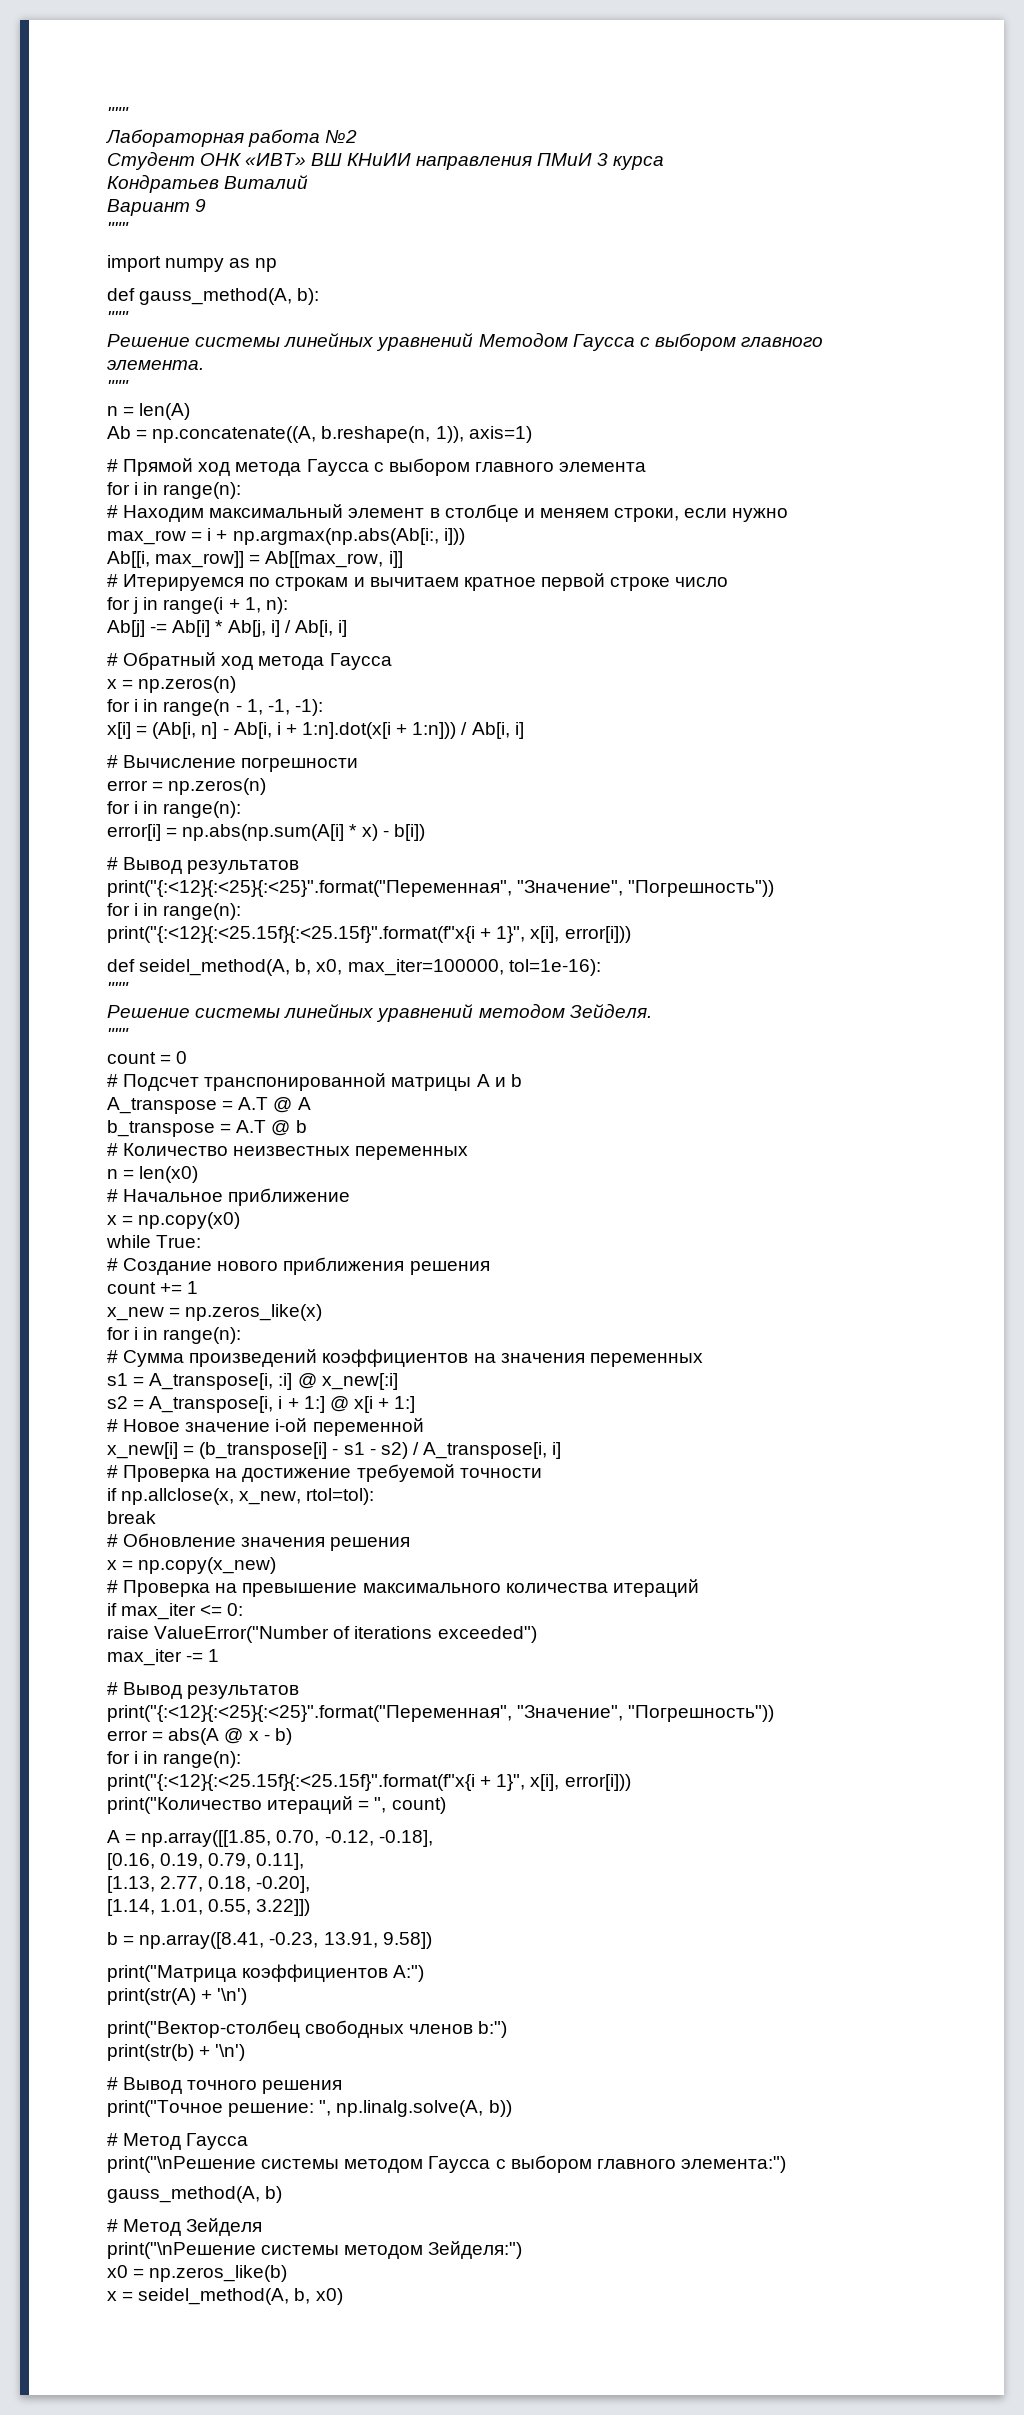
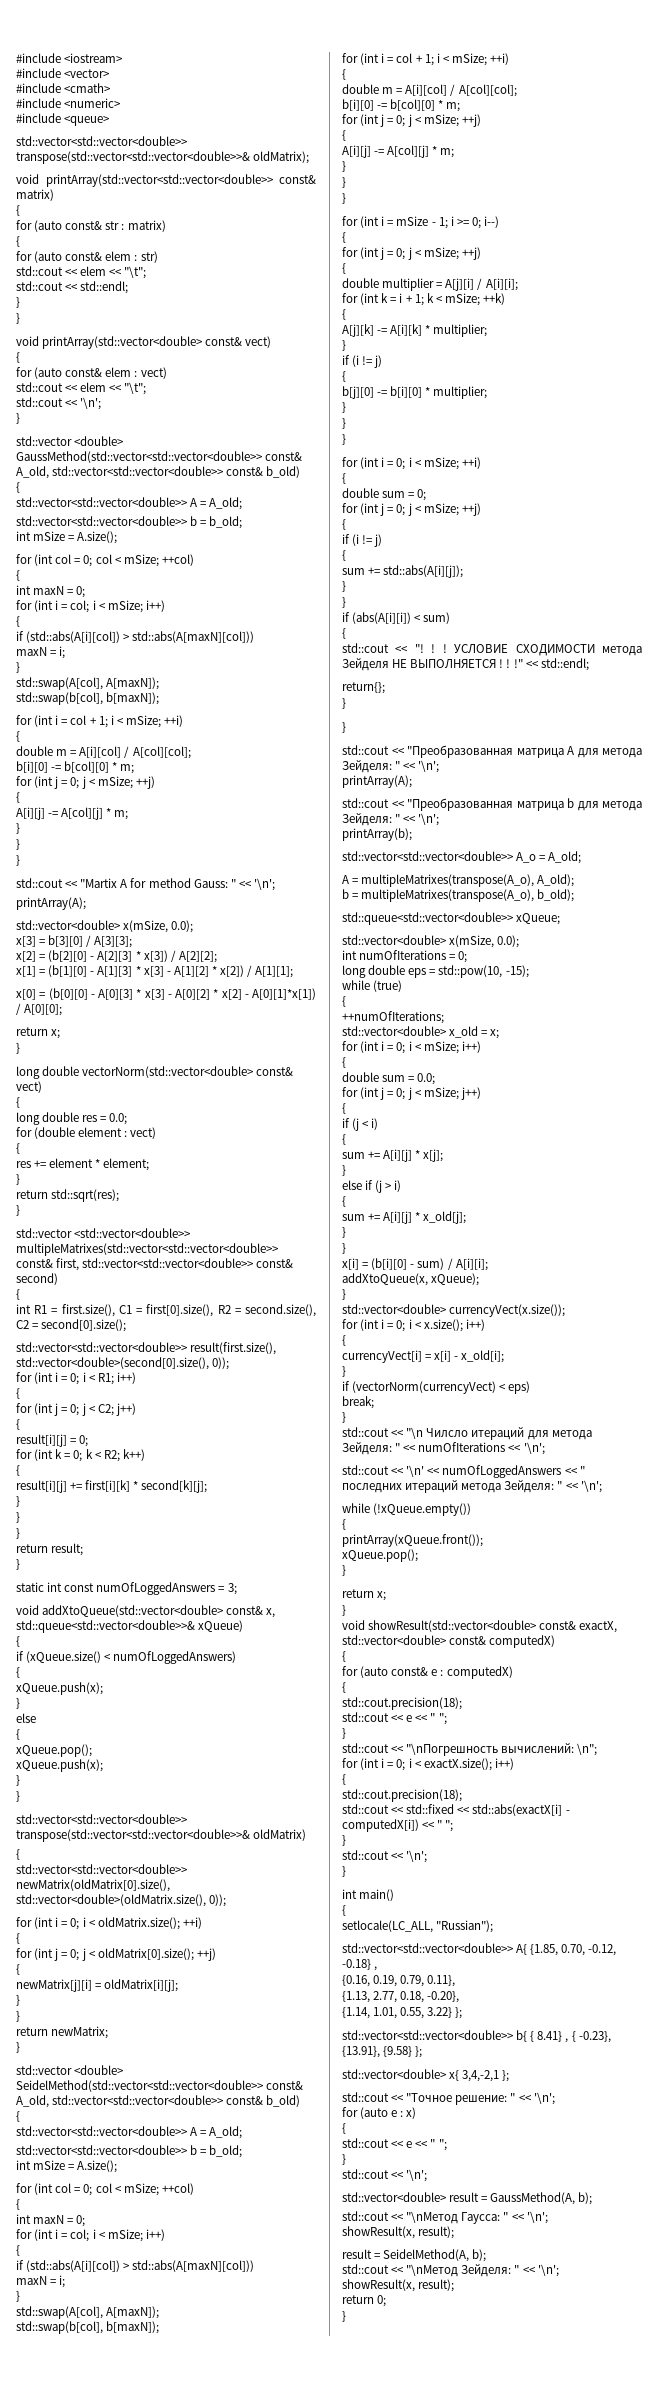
[107,107,129,120] [105,129,358,147] [107,151,665,170] [107,174,309,193] [107,199,207,216] [107,222,129,235] [107,255,278,272] [107,288,320,305] [107,311,129,324] [107,332,824,351] [107,360,204,370] [107,380,129,393] [107,403,191,420] [107,426,532,443] [107,458,647,476] [107,482,242,499] [107,504,789,522] [107,528,465,545] [107,551,403,568] [107,573,729,591] [107,597,288,614] [107,620,348,637] [107,652,392,670] [107,676,237,693] [107,699,323,716] [107,722,524,739] [107,755,359,772] [107,778,267,795] [107,801,242,818] [107,824,425,841] [107,857,300,874] [107,880,775,897] [107,903,242,920] [107,926,631,943] [107,959,601,976] [107,982,129,995] [107,1003,652,1022] [107,1028,129,1041] [107,1051,188,1064] [107,1073,522,1091] [107,1097,311,1114] [107,1120,307,1137] [107,1143,469,1160] [107,1166,199,1183] [107,1188,351,1206] [107,1212,241,1229] [106,1235,202,1248] [107,1257,490,1275] [107,1281,199,1294] [107,1304,323,1321] [107,1327,242,1344] [107,1349,703,1367] [107,1373,398,1390] [107,1396,416,1413] [107,1418,424,1436] [107,1442,562,1459] [107,1464,542,1482] [107,1488,375,1505] [107,1511,156,1524] [107,1533,411,1551] [107,1557,277,1574] [107,1579,699,1597] [107,1603,244,1620] [107,1626,537,1643] [107,1649,220,1666] [107,1682,300,1699] [107,1705,775,1722] [107,1728,292,1745] [107,1751,242,1768] [107,1774,631,1791] [107,1796,446,1814] [107,1830,433,1847] [107,1853,305,1870] [107,1876,311,1893] [107,1899,311,1916] [107,1932,432,1949] [107,1964,425,1982] [107,1988,248,2005] [107,2020,508,2038] [107,2044,246,2061] [107,2077,343,2094] [107,2100,512,2117] [107,2133,249,2150] [107,2155,786,2173] [107,2186,283,2203] [107,2218,263,2236] [107,2241,523,2259] [107,2265,288,2282] [107,2288,343,2305] """ // Лабораторная работа №2 // Студент ОНК «ИВТ» ВШ КНиИИ направления ПМиИ 3 курса // Кондратьев Виталий // Вариант 9 // """ // import numpy as np // def gauss_method(A, b): // """ // Решение системы линейных уравнений Методом Гаусса с выбором главного элемента. // """ // n = len(A) // Ab = np.concatenate((A, b.reshape(n, 1)), axis=1) // # Прямой ход метода Гаусса с выбором главного элемента // for i in range(n): // # Находим максимальный элемент в столбце и меняем строки, если нужно // max_row = i + np.argmax(np.abs(Ab[i:, i])) // Ab[[i, max_row]] = Ab[[max_row, i]] // # Итерируемся по строкам и вычитаем кратное первой строке число // for j in range(i + 1, n): // Ab[j] -= Ab[i] * Ab[j, i] / Ab[i, i] // # Обратный ход метода Гаусса // x = np.zeros(n) // for i in range(n - 1, -1, -1): // x[i] = (Ab[i, n] - Ab[i, i + 1:n].dot(x[i + 1:n])) / Ab[i, i] // # Вычисление погрешности // error = np.zeros(n) // for i in range(n): // error[i] = np.abs(np.sum(A[i] * x) - b[i]) // # Вывод результатов // print("{:<12}{:<25}{:<25}".format("Переменная", "Значение", "Погрешность")) // for i in range(n): // print("{:<12}{:<25.15f}{:<25.15f}".format(f"x{i + 1}", x[i], error[i])) // def seidel_method(A, b, x0, max_iter=100000, tol=1e-16): // """ // Решение системы линейных уравнений методом Зейделя. // """ // count = 0 // # Подсчет транспонированной матрицы A и b // A_transpose = A.T @ A // b_transpose = A.T @ b // # Количество неизвестных переменных // n = len(x0) // # Начальное приближение // x = np.copy(x0) // while True: // # Создание нового приближения решения // count += 1 // x_new = np.zeros_like(x) // for i in range(n): // # Сумма произведений коэффициентов на значения переменных // s1 = A_transpose[i, :i] @ x_new[:i] // s2 = A_transpose[i, i + 1:] @ x[i + 1:] // # Новое значение i-ой переменной // x_new[i] = (b_transpose[i] - s1 - s2) / A_transpose[i, i] // # Проверка на достижение требуемой точности // if np.allclose(x, x_new, rtol=tol): // break // # Обновление значения решения // x = np.copy(x_new) // # Проверка на превышение максимального количества итераций // if max_iter <= 0: // raise ValueError("Number of iterations exceeded") // max_iter -= 1 // # Вывод результатов // print("{:<12}{:<25}{:<25}".format("Переменная", "Значение", "Погрешность")) // error = abs(A @ x - b) // for i in range(n): // print("{:<12}{:<25.15f}{:<25.15f}".format(f"x{i + 1}", x[i], error[i])) // print("Количество итераций = ", count) // A = np.array([[1.85, 0.70, -0.12, -0.18], // [0.16, 0.19, 0.79, 0.11], // [1.13, 2.77, 0.18, -0.20], // [1.14, 1.01, 0.55, 3.22]]) // b = np.array([8.41, -0.23, 13.91, 9.58]) // print("Матрица коэффициентов A:") // print(str(A) + '\n') // print("Вектор-столбец свободных членов b:") // print(str(b) + '\n') // # Вывод точного решения // print("Точное решение: ", np.linalg.solve(A, b)) // # Метод Гаусса // print("\nРешение системы методом Гаусса с выбором главного элемента:") // gauss_method(A, b) // # Метод Зейделя // print("\nРешение системы методом Зейделя:") // x0 = np.zeros_like(b) // x = seidel_method(A, b, x0) -> [16,53,123,63] [16,68,110,78] [16,83,111,93] [16,98,121,108] [16,113,110,126] [16,136,187,146] [16,151,310,164] [16,174,316,187] [16,189,54,201] [16,205,20,216] [16,220,166,232] [16,236,20,247] [16,251,158,263] [16,266,147,279] [16,281,129,294] [16,297,20,308] [16,313,20,324] [16,336,272,349] [16,352,20,363] [16,367,167,379] [16,382,147,395] [16,397,102,410] [16,413,20,424] [16,436,124,446] [16,451,303,463] [16,466,301,479] [16,482,20,493] [16,497,243,510] [16,516,243,529] [16,531,118,544] [16,554,194,567] [16,570,20,581] [16,585,86,598] [16,600,165,613] [16,616,20,627] [16,631,255,643] [16,646,66,659] [16,662,20,673] [16,677,160,690] [16,692,160,705] [16,715,184,728] [16,731,20,742] [16,746,191,759] [16,761,135,774] [16,776,155,789] [16,792,20,803] [16,807,129,820] [16,823,20,834] [16,839,20,850] [16,855,20,866] [16,878,275,891] [16,897,86,910] [16,920,194,933] [16,935,133,948] [16,950,217,963] [16,965,294,978] [16,988,316,1000] [16,1003,63,1016] [16,1027,61,1039] [16,1043,20,1054] [16,1066,294,1079] [16,1081,42,1093] [16,1097,20,1108] [16,1112,128,1125] [16,1127,157,1139] [16,1143,20,1154] [16,1158,150,1171] [16,1174,20,1185] [16,1189,120,1202] [16,1205,20,1216] [16,1228,191,1238] [16,1243,278,1256] [16,1258,294,1271] [16,1273,58,1285] [16,1289,20,1300] [16,1304,316,1317] [16,1319,127,1332] [16,1342,277,1355] [16,1357,230,1370] [16,1372,136,1385] [16,1388,20,1399] [16,1403,136,1416] [16,1419,20,1430] [16,1434,89,1447] [16,1449,145,1462] [16,1465,20,1476] [16,1480,208,1493] [16,1496,20,1507] [16,1512,20,1523] [16,1528,20,1539] [16,1543,84,1556] [16,1559,20,1570] [16,1582,237,1595] [16,1605,276,1618] [16,1620,244,1633] [16,1636,20,1647] [16,1651,237,1664] [16,1667,20,1678] [16,1682,103,1695] [16,1698,20,1709] [16,1713,36,1723] [16,1729,20,1740] [16,1744,92,1757] [16,1759,103,1772] [16,1775,20,1786] [16,1791,20,1802] [16,1814,187,1824] [16,1829,307,1842] [16,1849,20,1860] [16,1864,187,1874] [16,1879,170,1892] [16,1894,227,1907] [16,1917,202,1930] [16,1933,20,1944] [16,1948,216,1961] [16,1964,20,1975] [16,1979,179,1992] [16,1995,20,2006] [16,2011,20,2022] [16,2026,109,2039] [16,2042,20,2053] [16,2065,124,2075] [16,2080,304,2092] [16,2095,301,2108] [16,2111,20,2122] [16,2126,243,2139] [16,2145,243,2158] [16,2160,118,2173] [16,2183,194,2196] [16,2199,20,2210] [16,2214,86,2227] [16,2229,165,2242] [16,2245,20,2256] [16,2260,255,2272] [16,2275,66,2288] [16,2291,20,2302] [16,2306,160,2319] [16,2321,160,2334] [342,53,510,66] [342,69,346,80] [342,84,517,97] [342,99,461,112] [342,114,481,127] [342,130,346,141] [342,145,455,158] [342,161,346,172] [342,177,346,188] [342,193,346,204] [342,216,500,229] [342,232,346,243] [342,247,481,260] [342,263,346,274] [342,278,518,291] [342,293,506,306] [342,309,346,320] [342,324,488,337] [342,340,346,351] [342,355,383,368] [342,371,346,382] [342,386,488,399] [342,402,346,413] [342,418,346,429] [342,434,346,445] [342,457,481,470] [342,473,346,484] [342,488,427,501] [342,503,481,516] [342,519,346,530] [342,534,383,547] [342,550,346,561] [342,565,464,578] [342,581,346,592] [342,597,346,608] [342,612,451,624] [342,628,346,639] [342,643,642,656] [342,658,589,671] [342,682,385,694] [342,698,346,709] [342,722,346,733] [342,745,642,758] [342,760,440,773] [342,775,412,788] [342,798,642,811] [342,813,440,826] [342,828,412,841] [342,851,582,864] [342,874,575,887] [342,889,575,902] [342,912,561,925] [342,935,520,948] [342,950,468,963] [342,965,529,978] [342,980,403,992] [342,996,346,1007] [342,1011,444,1024] [342,1026,500,1039] [342,1041,481,1054] [342,1057,346,1068] [342,1072,436,1085] [342,1087,481,1100] [342,1103,346,1114] [342,1118,379,1131] [342,1134,346,1145] [342,1149,444,1162] [342,1165,346,1176] [342,1180,402,1193] [342,1196,346,1207] [342,1211,467,1224] [342,1227,346,1238] [342,1243,346,1254] [342,1258,488,1271] [342,1273,480,1286] [342,1289,346,1300] [342,1304,566,1317] [342,1319,485,1332] [342,1335,346,1346] [342,1350,505,1363] [342,1366,346,1377] [342,1381,531,1394] [342,1396,374,1409] [342,1412,346,1423] [342,1427,592,1440] [342,1442,545,1455] [342,1465,585,1478] [342,1480,602,1493] [342,1503,472,1516] [342,1519,346,1530] [342,1534,483,1547] [342,1549,418,1562] [342,1565,346,1576] [342,1589,387,1601] [342,1605,346,1616] [342,1620,618,1633] [342,1635,556,1648] [342,1651,346,1662] [342,1666,513,1679] [342,1682,346,1693] [342,1697,462,1710] [342,1712,447,1725] [342,1728,346,1739] [342,1743,598,1756] [342,1758,514,1771] [342,1774,346,1785] [342,1789,462,1802] [342,1804,570,1816] [342,1819,454,1832] [342,1835,346,1846] [342,1850,428,1863] [342,1866,346,1877] [342,1889,395,1901] [342,1905,346,1916] [342,1920,494,1933] [342,1943,617,1956] [342,1959,378,1971] [342,1975,456,1987] [342,1991,460,2003] [342,2007,463,2019] [342,2030,611,2043] [342,2046,423,2058] [342,2069,510,2082] [342,2092,555,2105] [342,2107,417,2119] [342,2123,346,2134] [342,2138,447,2151] [342,2154,346,2165] [342,2169,428,2182] [342,2192,593,2205] [342,2211,548,2224] [342,2226,455,2239] [342,2249,487,2262] [342,2264,559,2277] [342,2279,455,2292] [342,2295,387,2307] [342,2311,346,2322] #include <iostream> // #include <vector> // #include <cmath> // #include <numeric> // #include <queue> // std::vector<std::vector<double>> transpose(std::vector<std::vector<double>>& oldMatrix); // void printArray(std::vector<std::vector<double>> const& matrix) // { // for (auto const& str : matrix) // { // for (auto const& elem : str) // std::cout << elem << "\t"; // std::cout << std::endl; // } // } // void printArray(std::vector<double> const& vect) // { // for (auto const& elem : vect) // std::cout << elem << "\t"; // std::cout << '\n'; // } // std::vector <double> GaussMethod(std::vector<std::vector<double>> const& A_old, std::vector<std::vector<double>> const& b_old) // { // std::vector<std::vector<double>> A = A_old; // std::vector<std::vector<double>> b = b_old; // int mSize = A.size(); // for (int col = 0; col < mSize; ++col) // { // int maxN = 0; // for (int i = col; i < mSize; i++) // { // if (std::abs(A[i][col]) > std::abs(A[maxN][col])) // maxN = i; // } // std::swap(A[col], A[maxN]); // std::swap(b[col], b[maxN]); // for (int i = col + 1; i < mSize; ++i) // { // double m = A[i][col] / A[col][col]; // b[i][0] -= b[col][0] * m; // for (int j = 0; j < mSize; ++j) // { // A[i][j] -= A[col][j] * m; // } // } // } // std::cout << "Martix A for method Gauss: " << '\n'; // printArray(A); // std::vector<double> x(mSize, 0.0); // x[3] = b[3][0] / A[3][3]; // x[2] = (b[2][0] - A[2][3] * x[3]) / A[2][2]; // x[1] = (b[1][0] - A[1][3] * x[3] - A[1][2] * x[2]) / A[1][1]; // x[0] = (b[0][0] - A[0][3] * x[3] - A[0][2] * x[2] - A[0][1]*x[1]) / A[0][0]; // return x; // } // long double vectorNorm(std::vector<double> const& vect) // { // long double res = 0.0; // for (double element : vect) // { // res += element * element; // } // return std::sqrt(res); // } // std::vector <std::vector<double>> multipleMatrixes(std::vector<std::vector<double>> const& first, std::vector<std::vector<double>> const& second) // { // int R1 = first.size(), C1 = first[0].size(), R2 = second.size(), C2 = second[0].size(); // std::vector<std::vector<double>> result(first.size(), std::vector<double>(second[0].size(), 0)); // for (int i = 0; i < R1; i++) // { // for (int j = 0; j < C2; j++) // { // result[i][j] = 0; // for (int k = 0; k < R2; k++) // { // result[i][j] += first[i][k] * second[k][j]; // } // } // } // return result; // } // static int const numOfLoggedAnswers = 3; // void addXtoQueue(std::vector<double> const& x, std::queue<std::vector<double>>& xQueue) // { // if (xQueue.size() < numOfLoggedAnswers) // { // xQueue.push(x); // } // else // { // xQueue.pop(); // xQueue.push(x); // } // } // std::vector<std::vector<double>> transpose(std::vector<std::vector<double>>& oldMatrix) // { // std::vector<std::vector<double>> newMatrix(oldMatrix[0].size(), std::vector<double>(oldMatrix.size(), 0)); // for (int i = 0; i < oldMatrix.size(); ++i) // { // for (int j = 0; j < oldMatrix[0].size(); ++j) // { // newMatrix[j][i] = oldMatrix[i][j]; // } // } // return newMatrix; // } // std::vector <double> SeidelMethod(std::vector<std::vector<double>> const& A_old, std::vector<std::vector<double>> const& b_old) // { // std::vector<std::vector<double>> A = A_old; // std::vector<std::vector<double>> b = b_old; // int mSize = A.size(); // for (int col = 0; col < mSize; ++col) // { // int maxN = 0; // for (int i = col; i < mSize; i++) // { // if (std::abs(A[i][col]) > std::abs(A[maxN][col])) // maxN = i; // } // std::swap(A[col], A[maxN]); // std::swap(b[col], b[maxN]); // for (int i = col + 1; i < mSize; ++i) // { // double m = A[i][col] / A[col][col]; // b[i][0] -= b[col][0] * m; // for (int j = 0; j < mSize; ++j) // { // A[i][j] -= A[col][j] * m; // } // } // } // for (int i = mSize - 1; i >= 0; i--) // { // for (int j = 0; j < mSize; ++j) // { // double multiplier = A[j][i] / A[i][i]; // for (int k = i + 1; k < mSize; ++k) // { // A[j][k] -= A[i][k] * multiplier; // } // if (i != j) // { // b[j][0] -= b[i][0] * multiplier; // } // } // } // for (int i = 0; i < mSize; ++i) // { // double sum = 0; // for (int j = 0; j < mSize; ++j) // { // if (i != j) // { // sum += std::abs(A[i][j]); // } // } // if (abs(A[i][i]) < sum) // { // std::cout << "! ! ! УСЛОВИЕ СХОДИМОСТИ метода Зейделя НЕ ВЫПОЛНЯЕТСЯ ! ! !" << std::endl; // return{}; // } // } // std::cout << "Преобразованная матрица A для метода Зейделя: " << '\n'; // printArray(A); // std::cout << "Преобразованная матрица b для метода Зейделя: " << '\n'; // printArray(b); // std::vector<std::vector<double>> A_o = A_old; // A = multipleMatrixes(transpose(A_o), A_old); // b = multipleMatrixes(transpose(A_o), b_old); // std::queue<std::vector<double>> xQueue; // std::vector<double> x(mSize, 0.0); // int numOfIterations = 0; // long double eps = std::pow(10, -15); // while (true) // { // ++numOfIterations; // std::vector<double> x_old = x; // for (int i = 0; i < mSize; i++) // { // double sum = 0.0; // for (int j = 0; j < mSize; j++) // { // if (j < i) // { // sum += A[i][j] * x[j]; // } // else if (j > i) // { // sum += A[i][j] * x_old[j]; // } // } // x[i] = (b[i][0] - sum) / A[i][i]; // addXtoQueue(x, xQueue); // } // std::vector<double> currencyVect(x.size()); // for (int i = 0; i < x.size(); i++) // { // currencyVect[i] = x[i] - x_old[i]; // } // if (vectorNorm(currencyVect) < eps) // break; // } // std::cout << "\n Чилсло итераций для метода Зейделя: " << numOfIterations << '\n'; // std::cout << '\n' << numOfLoggedAnswers << " последних итераций метода Зейделя: " << '\n'; // while (!xQueue.empty()) // { // printArray(xQueue.front()); // xQueue.pop(); // } // return x; // } // void showResult(std::vector<double> const& exactX, std::vector<double> const& computedX) // { // for (auto const& e : computedX) // { // std::cout.precision(18); // std::cout << e << " "; // } // std::cout << "\nПогрешность вычислений: \n"; // for (int i = 0; i < exactX.size(); i++) // { // std::cout.precision(18); // std::cout << std::fixed << std::abs(exactX[i] - computedX[i]) << " "; // } // std::cout << '\n'; // } // int main() // { // setlocale(LC_ALL, "Russian"); // std::vector<std::vector<double>> A{ {1.85, 0.70, -0.12, -0.18} , // {0.16, 0.19, 0.79, 0.11}, // {1.13, 2.77, 0.18, -0.20}, // {1.14, 1.01, 0.55, 3.22} }; // std::vector<std::vector<double>> b{ { 8.41} , { -0.23}, {13.91}, {9.58} }; // std::vector<double> x{ 3,4,-2,1 }; // std::cout << "Точное решение: " << '\n'; // for (auto e : x) // { // std::cout << e << " "; // } // std::cout << '\n'; // std::vector<double> result = GaussMethod(A, b); // std::cout << "\nМетод Гаусса: " << '\n'; // showResult(x, result); // result = SeidelMethod(A, b); // std::cout << "\nМетод Зейделя: " << '\n'; // showResult(x, result); // return 0; // }

